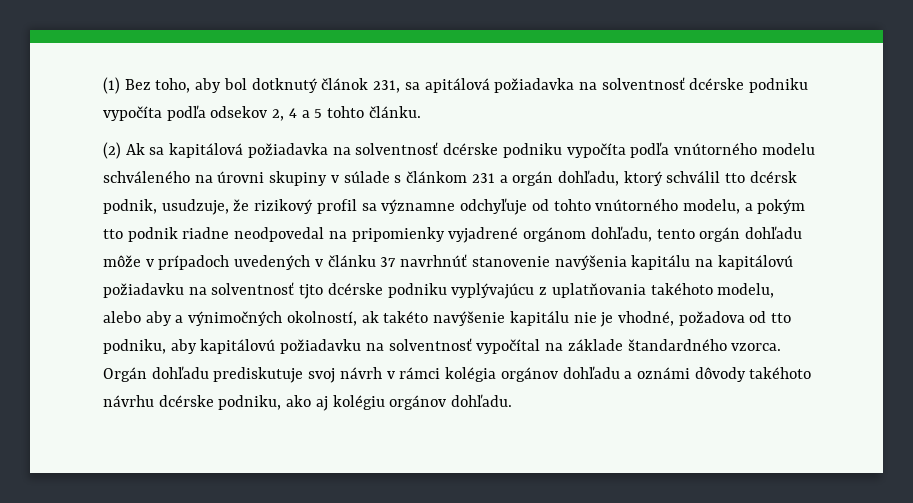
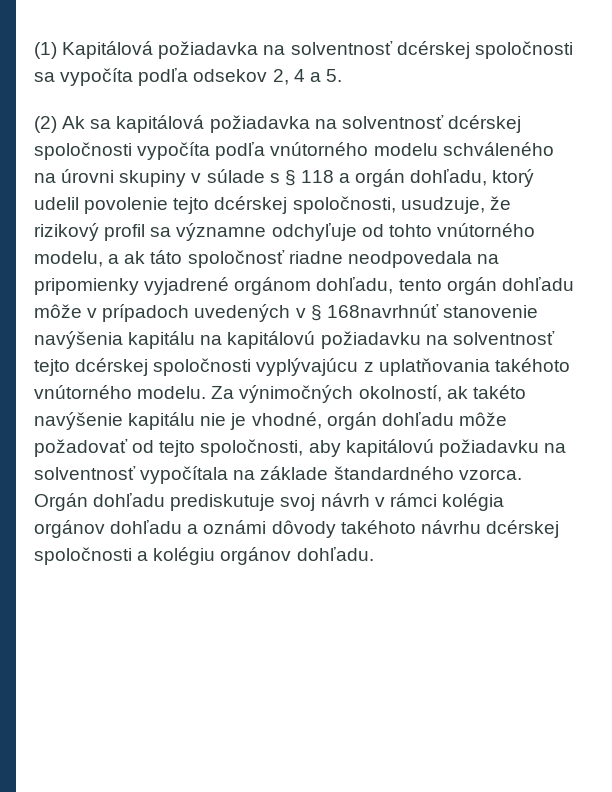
[124,77,809,93] Bez toho, aby bol dotknutý článok 231, sa apitálová požiadavka na solventnosť dcérske podniku -> [62,41,573,59] [34,72,55,82] Kapitálová požiadavka na solventnosť dcérskej spoločnosti sa
[314,106,421,118] 5 tohto článku. -> [325,69,342,82] 5.
[443,143,562,158] dcérske podniku -> [447,115,521,133] [34,142,132,160] dcérskej spoločnosti
[406,171,495,183] článkom 231 -> [284,170,334,186] § 118
[666,171,797,183] [103,199,157,214] schválil tto dcérsk podnik, -> [34,196,396,214] udelil povolenie tejto dcérskej spoločnosti,
[757,199,806,214] [103,227,325,242] pokým tto podnik riadne neodpovedal -> [124,250,472,268] ak táto spoločnosť riadne neodpovedala
[327,254,468,267] článku 37 navrhnúť -> [310,304,439,321] § 168navrhnúť
[299,283,447,299] tjto dcérske podniku -> [34,358,252,376] tejto dcérskej spoločnosti
[717,283,775,298] [103,311,184,326] modelu, alebo aby a -> [34,385,235,399] vnútorného modelu. Za
[678,311,792,326] [103,339,166,354] požadova od tto podniku, -> [326,412,507,430] [34,439,304,457] orgán dohľadu môže požadovať od tejto spoločnosti,
[476,339,541,354] vypočítal -> [140,466,229,484] vypočítala
[158,395,328,411] dcérske podniku, ako aj -> [485,520,559,538] [34,547,149,565] dcérskej spoločnosti a

